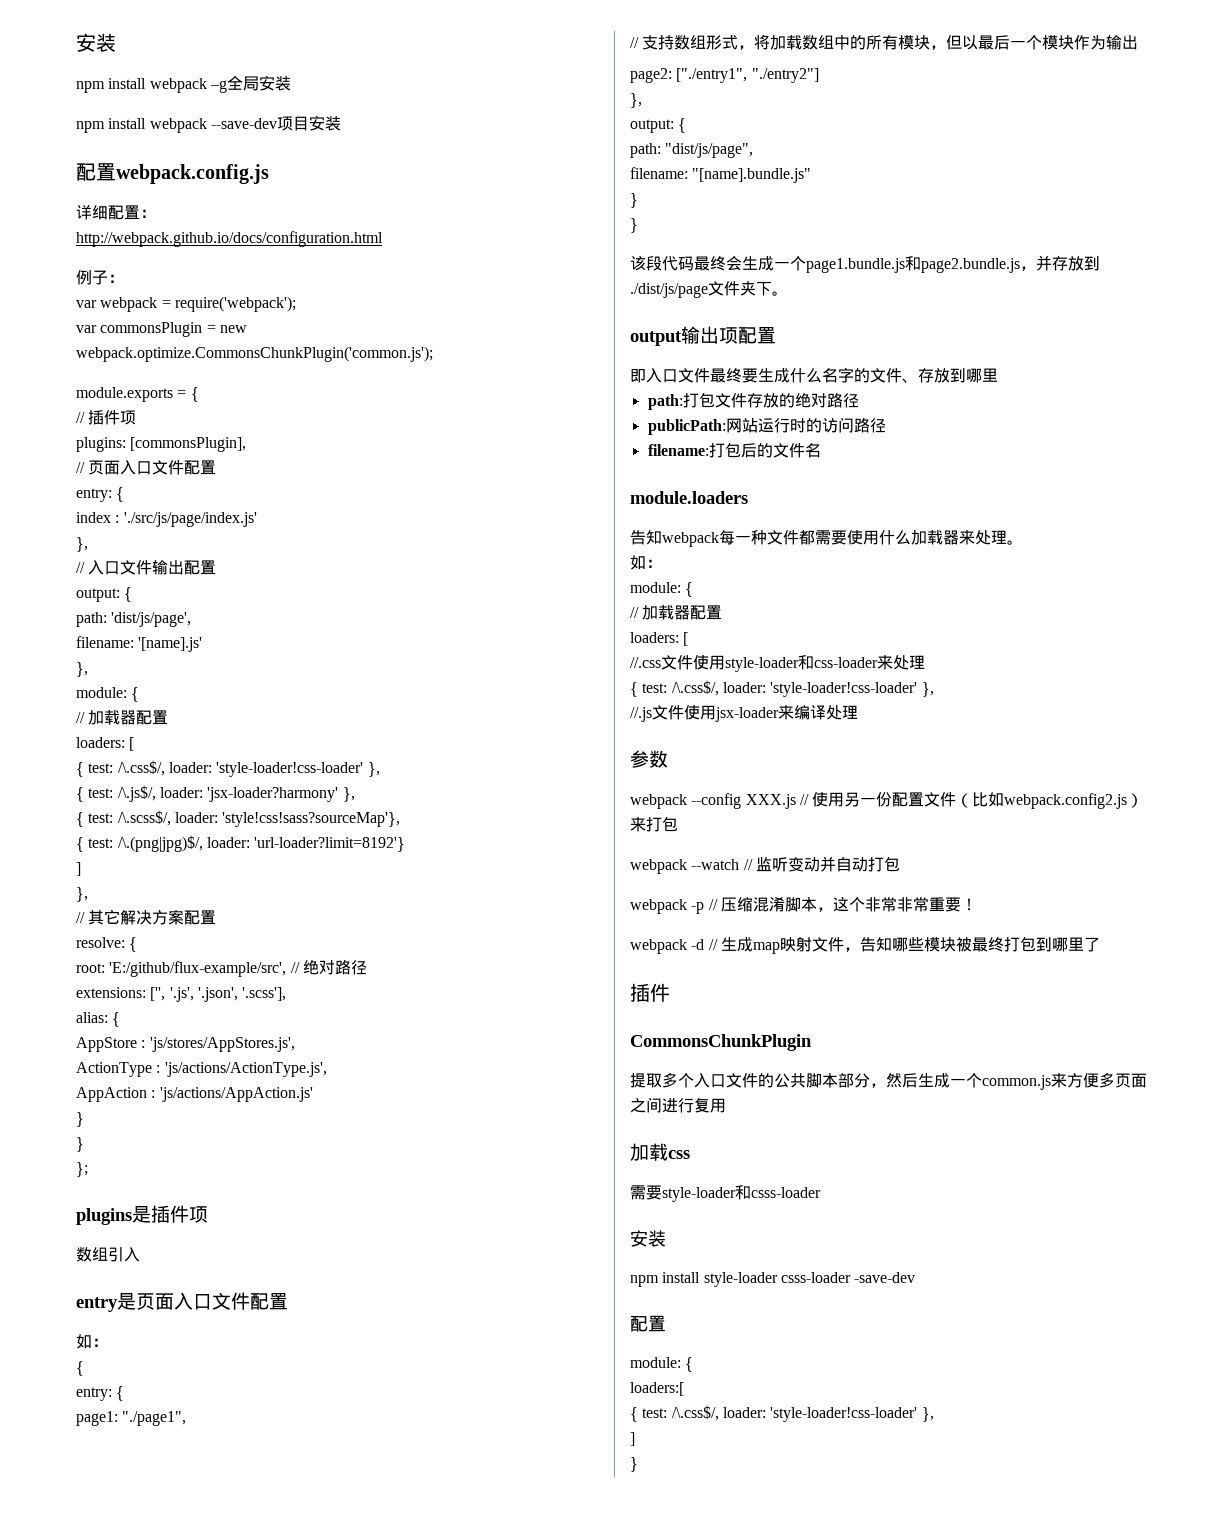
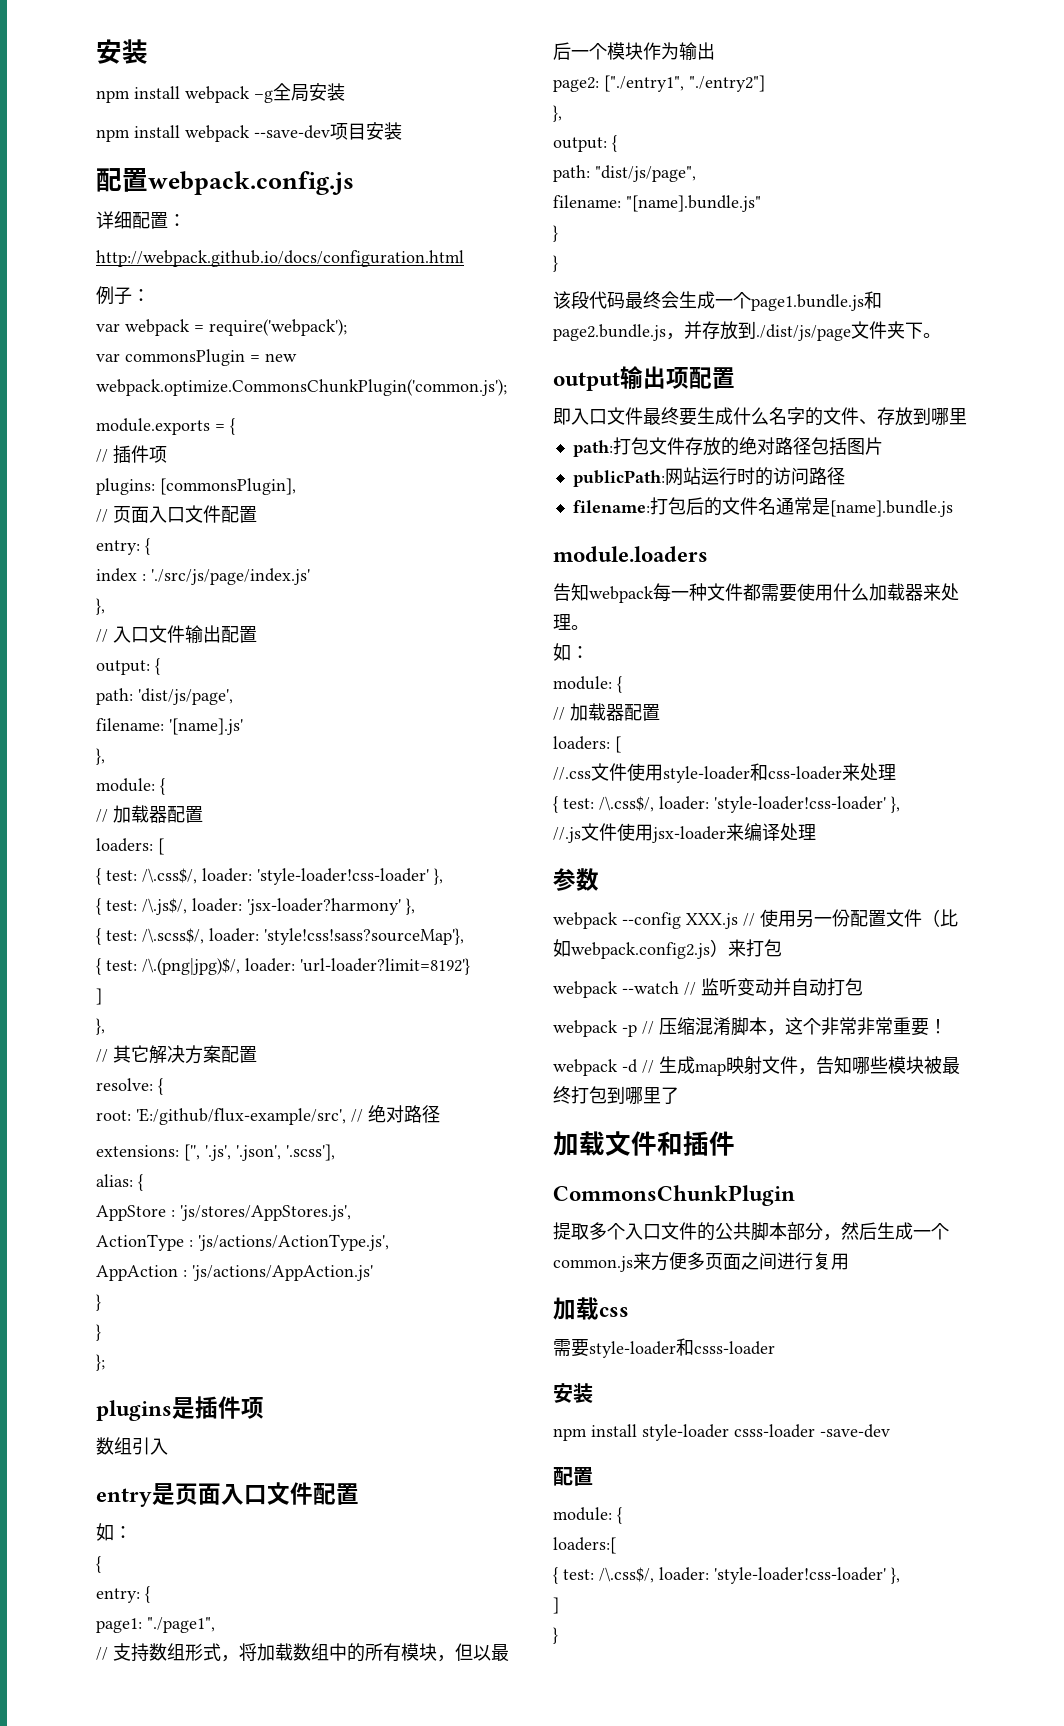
(859, 400) none -> [810,437,883,455] 包括图片
(821, 450) none -> [775,497,953,517] 通常是[name].bundle.js
(1100, 944) none -> [553,1131,683,1156] 加载文件和

